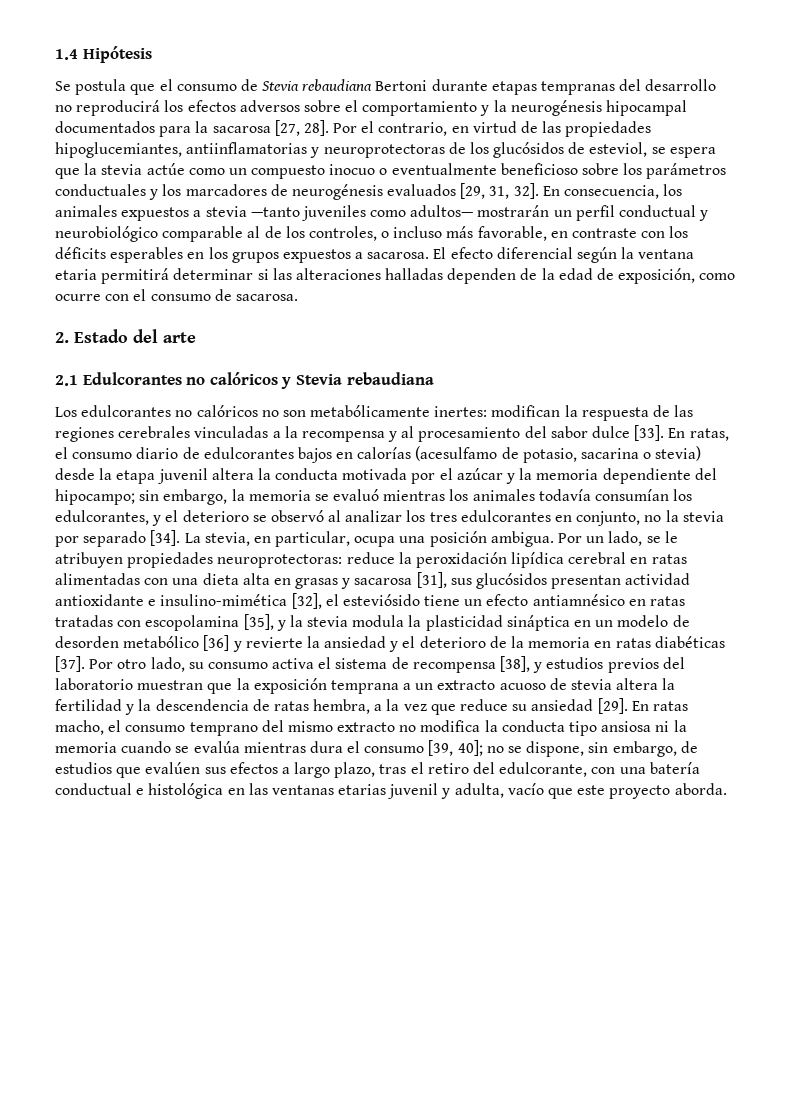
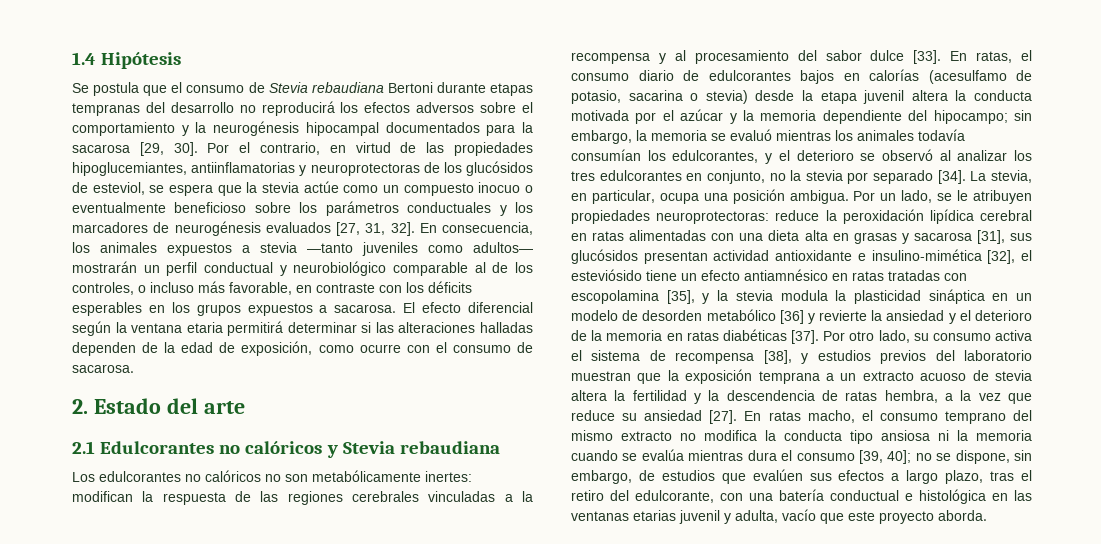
[274,120,329,136] [27, 28]. -> [139,142,198,156] [29, 30].
[460,183,486,199] [29, -> [336,222,360,236] [27,
[597,698,628,714] [29]. -> [709,410,738,424] [27].

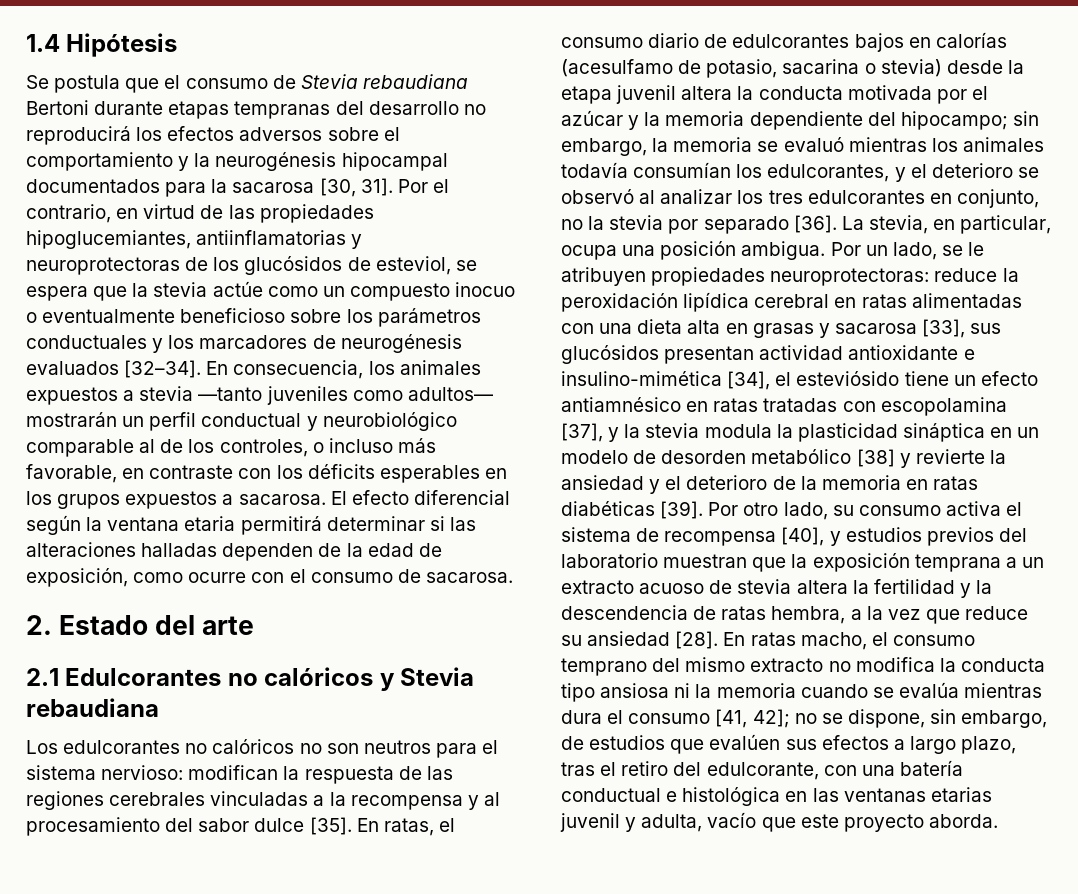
[139,142,198,156] [29, 30]. -> [319,178,393,197] [30, 31].
[336,222,415,236] [27, 31, 32]. -> [124,360,202,378] [32–34].
[312,470,472,482] metabólicamente inertes: -> [363,740,499,758] [26,765,184,780] neutros para el sistema nervioso:
[913,50,942,64] [33]. -> [309,817,352,835] [35].
[937,170,966,184] [34]. -> [793,215,837,233] [36].
[976,230,1005,244] [31], -> [922,319,966,338] [33],
[987,250,1016,264] [32], -> [727,371,771,390] [34],
[666,290,695,304] [35], -> [561,423,603,442] [37],
[779,310,804,324] [36] -> [856,449,895,467] [38]
[791,330,819,344] [37]. -> [660,501,704,519] [39].
[763,350,792,364] [38], -> [781,527,825,546] [40],
[709,410,738,424] [27]. -> [675,631,719,649] [28].
[858,450,912,464] [39, 40]; -> [715,709,790,728] [41, 42];

